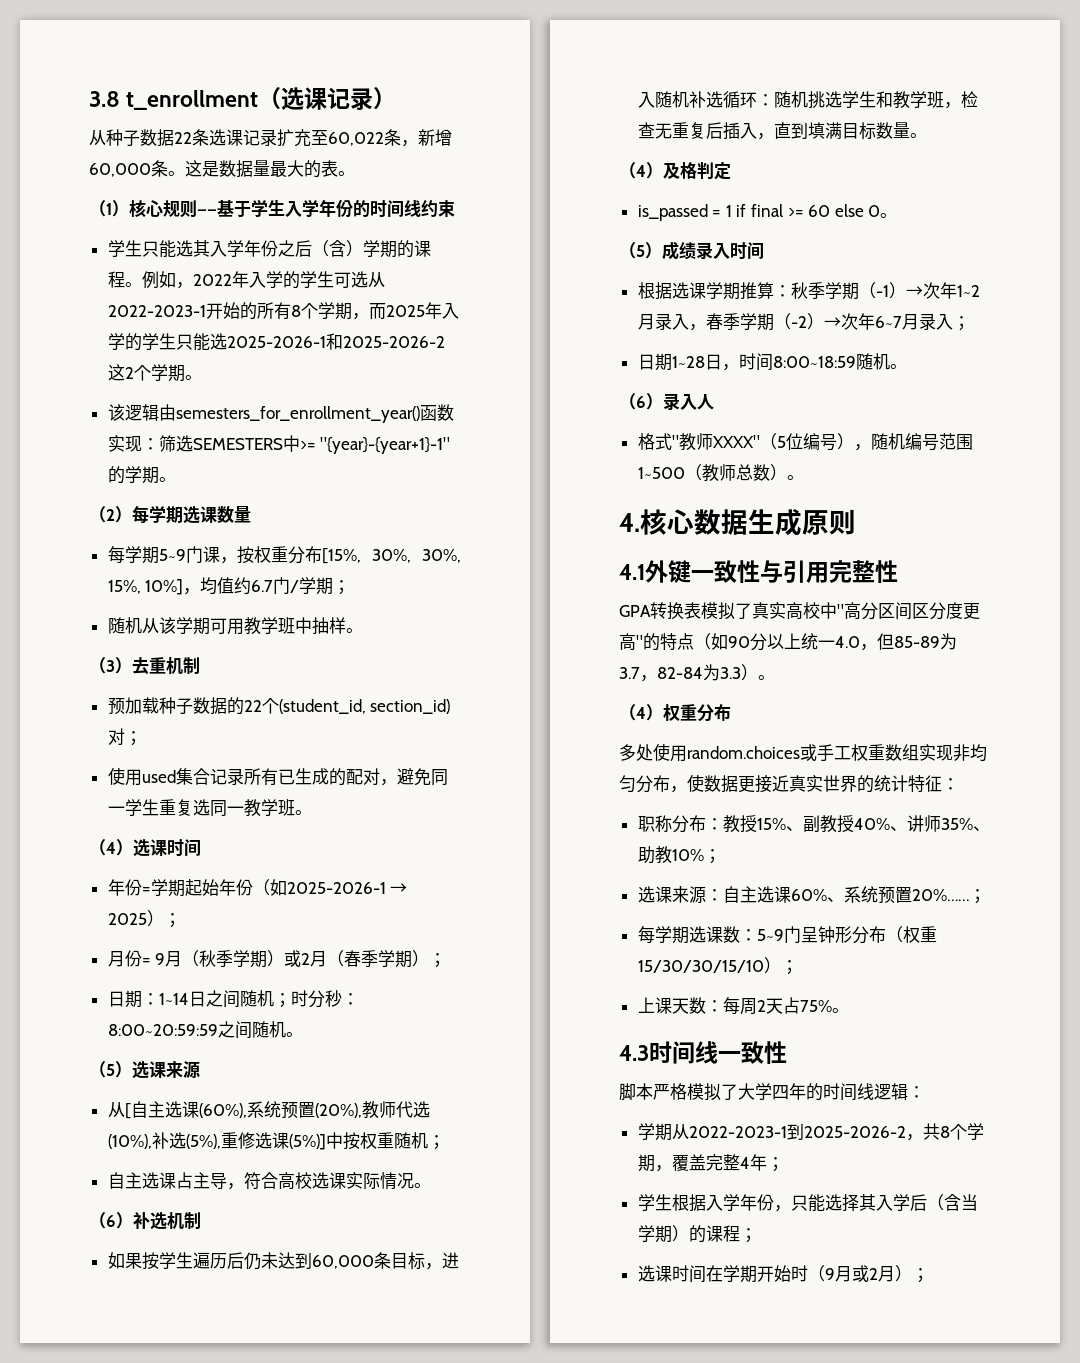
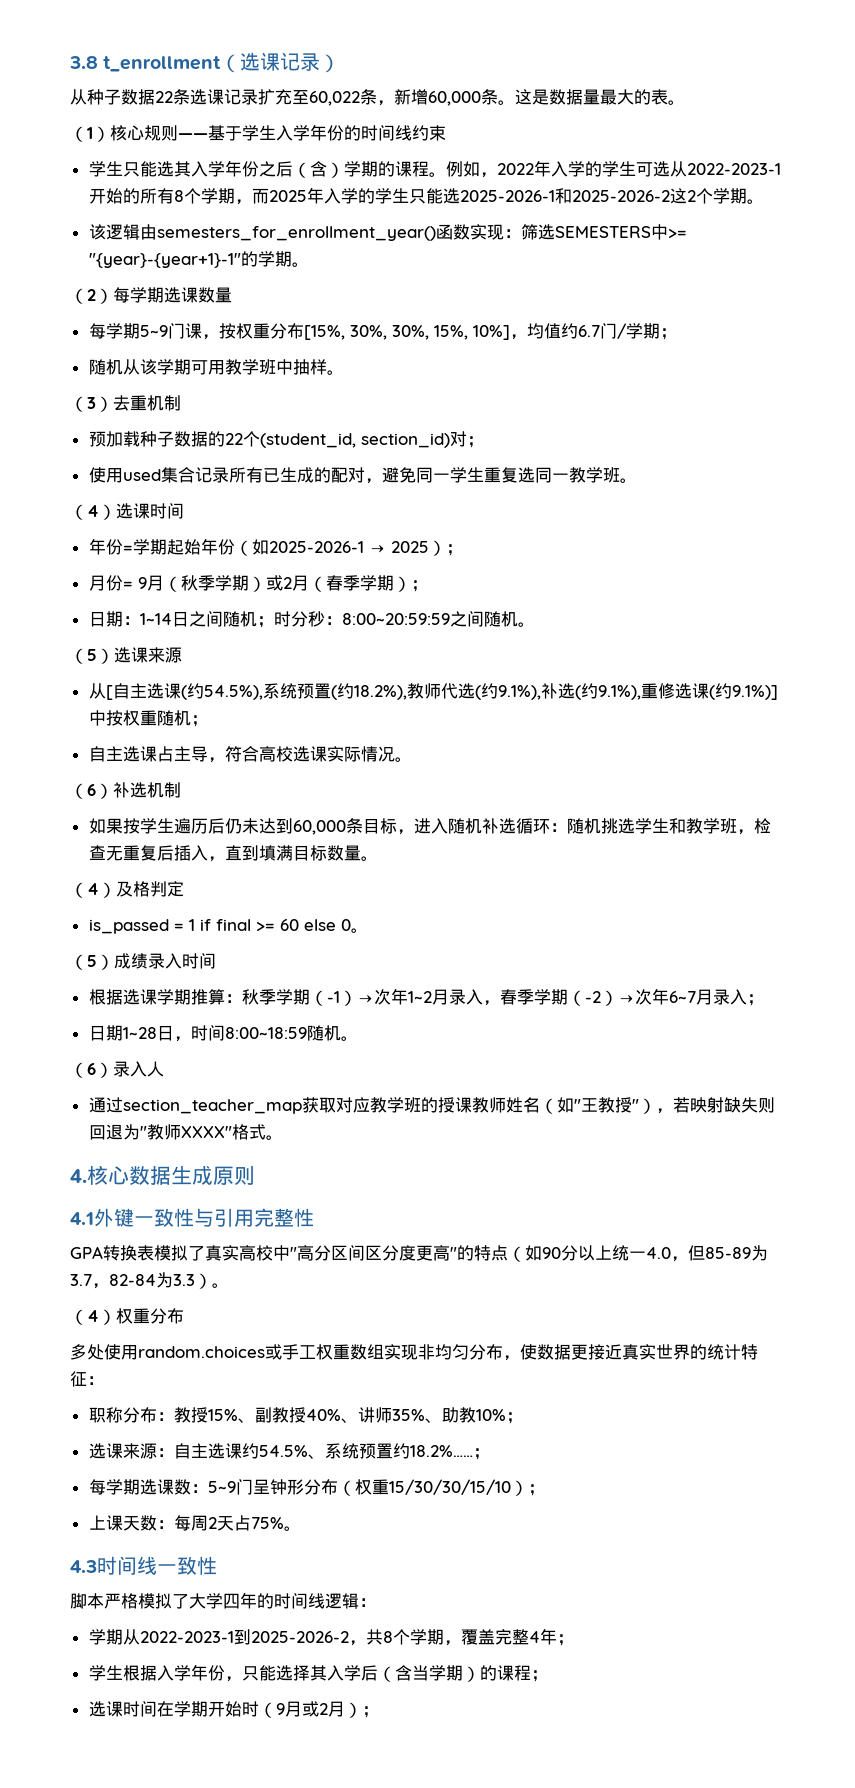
[198,1101,430,1119] [107,1132,326,1150] (60%),系统预置(20%),教师代选(10%),补选(5%),重修选课(5%)] -> [180,683,778,700] (约54.5%),系统预置(约18.2%),教师代选(约9.1%),补选(约9.1%),重修选课(约9.1%)]
[637,433,973,451] [637,464,787,482] 格式"教师XXXX"（5位编号），随机编号范围1~500（教师总数） -> [88,1097,775,1114] [88,1124,266,1140] 通过section_teacher_map获取对应教学班的授课教师姓名（如"王教授"），若映射缺失则回退为"教师XXXX"格式
[790,889,827,901] 60% -> [241,1443,308,1459] 约54.5%
[911,889,969,901] 20%…… -> [392,1443,473,1459] 约18.2%……

